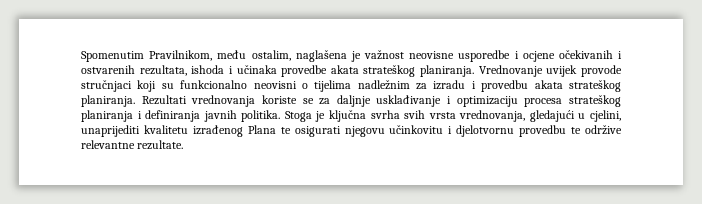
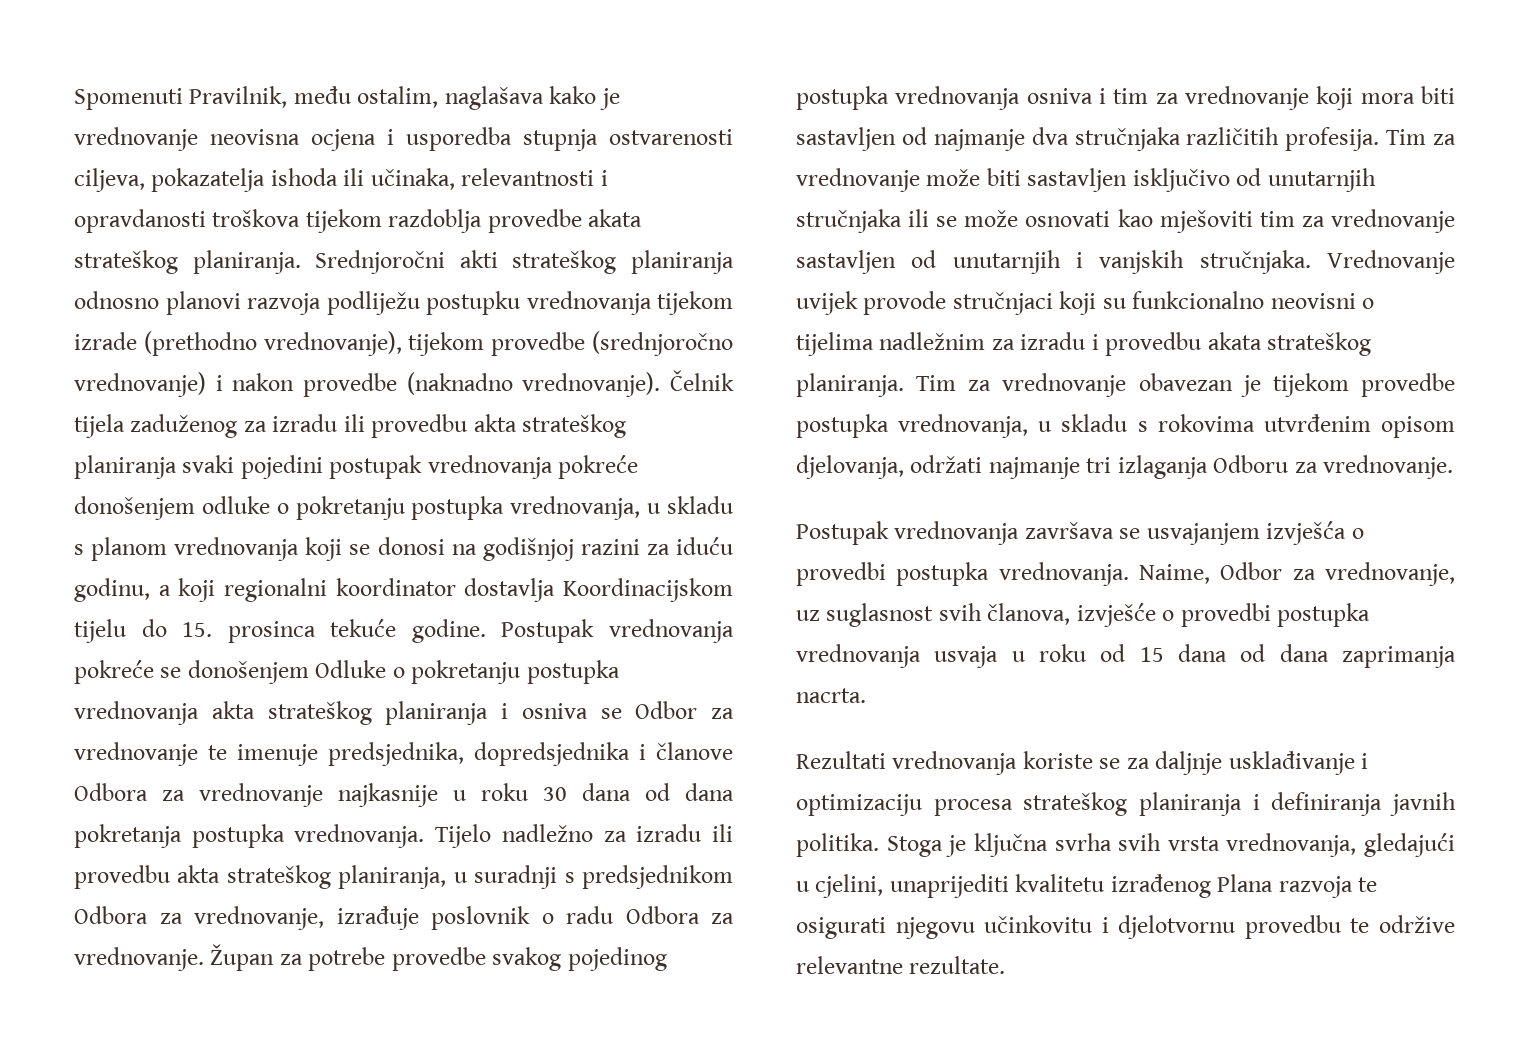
[81,50,623,62] [81,65,475,77] Spomenutim Pravilnikom, među ostalim, naglašena je važnost neovisne usporedbe i ocjene očekivanih i ostvarenih rezultata, ishoda i učinaka provedbe akata strateškog planiranja. -> [74,86,620,110] [74,127,733,151] [74,168,608,192] [74,209,643,233] [74,250,735,274] [74,291,733,315] [74,331,733,356] [74,370,734,397] [74,414,627,438] [74,455,639,479] [74,496,733,520] [74,537,733,561] [74,578,733,602] [74,619,734,643] [74,660,620,684] [74,701,734,725] [74,742,733,766] [74,783,734,807] [74,824,733,848] [74,865,734,889] [74,906,734,930] [74,944,667,971] [796,86,1455,110] [796,127,1456,151] [796,168,1376,192] [796,209,1455,233] [796,250,1311,274] Spomenuti Pravilnik, među ostalim, naglašava kako je vrednovanje neovisna ocjena i usporedba stupnja ostvarenosti ciljeva, pokazatelja ishoda ili učinaka, relevantnosti i opravdanosti troškova tijekom razdoblja provedbe akata strateškog planiranja. Srednjoročni akti strateškog planiranja odnosno planovi razvoja podliježu postupku vrednovanja tijekom izrade (prethodno vrednovanje), tijekom provedbe (srednjoročno vrednovanje) i nakon provedbe (naknadno vrednovanje). Čelnik tijela zaduženog za izradu ili provedbu akta strateškog planiranja svaki pojedini postupak vrednovanja pokreće donošenjem odluke o pokretanju postupka vrednovanja, u skladu s planom vrednovanja koji se donosi na godišnjoj razini za iduću godinu, a koji regionalni koordinator dostavlja Koordinacijskom tijelu do 15. prosinca tekuće godine. Postupak vrednovanja pokreće se donošenjem Odluke o pokretanju postupka vrednovanja akta strateškog planiranja i osniva se Odbor za vrednovanje te imenuje predsjednika, dopredsjednika i članove Odbora za vrednovanje najkasnije u roku 30 dana od dana pokretanja postupka vrednovanja. Tijelo nadležno za izradu ili provedbu akta strateškog planiranja, u suradnji s predsjednikom Odbora za vrednovanje, izrađuje poslovnik o radu Odbora za vrednovanje. Župan za potrebe provedbe svakog pojedinog postupka vrednovanja osniva i tim za vrednovanje koji mora biti sastavljen od najmanje dva stručnjaka različitih profesija. Tim za vrednovanje može biti sastavljen isključivo od unutarnjih stručnjaka ili se može osnovati kao mješoviti tim za vrednovanje sastavljen od unutarnjih i vanjskih stručnjaka.
(135, 101) none -> [916,373,1455,397] [796,414,1455,438] [796,455,1454,479] [796,521,1364,545] [796,562,1455,586] [796,603,1371,627] [796,644,1456,668] [796,688,866,703] Tim za vrednovanje obavezan je tijekom provedbe postupka vrednovanja, u skladu s rokovima utvrđenim opisom djelovanja, održati najmanje tri izlaganja Odboru za vrednovanje. // Postupak vrednovanja završava se usvajanjem izvješća o provedbi postupka vrednovanja. Naime, Odbor za vrednovanje, uz suglasnost svih članova, izvješće o provedbi postupka vrednovanja usvaja u roku od 15 dana od dana zaprimanja nacrta. //
(276, 129) none -> [1278,876,1353,898] razvoja

